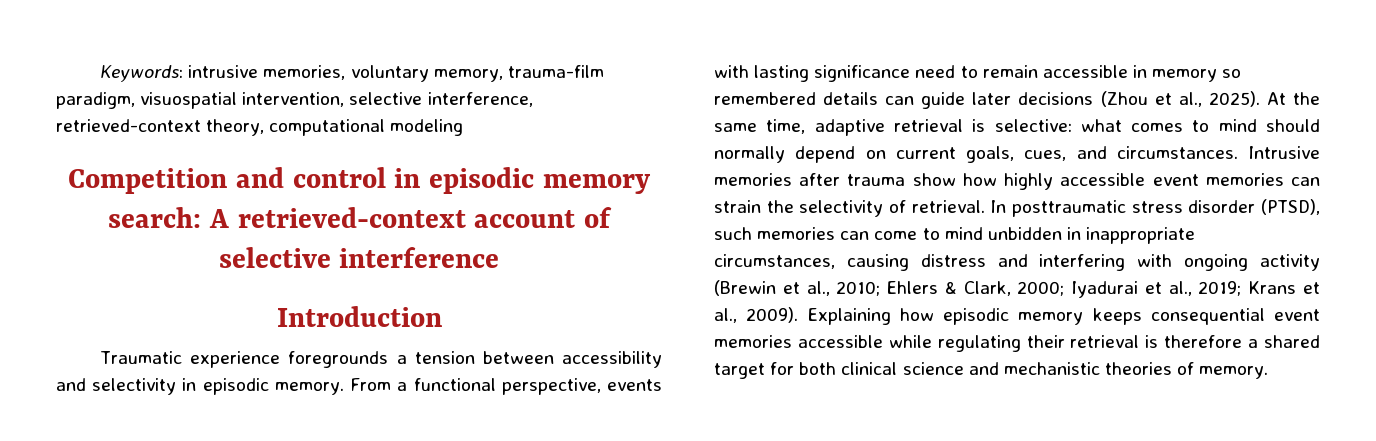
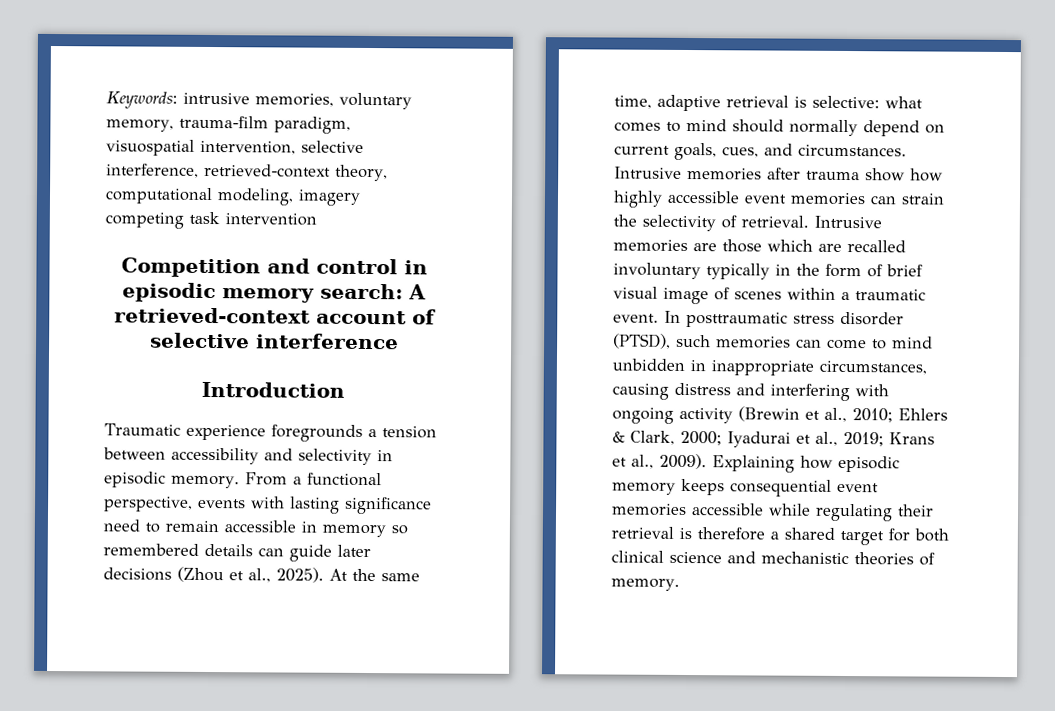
[390,119,464,136] modeling -> [217,188,361,206] [105,211,317,229] modeling, imagery competing task intervention
(985, 206) none -> [814,215,882,229] [613,239,906,253] [613,262,923,280] [613,286,926,305] [613,313,659,323] Intrusive memories are those which are recalled involuntary typically in the form of brief visual image of scenes within a traumatic event.

